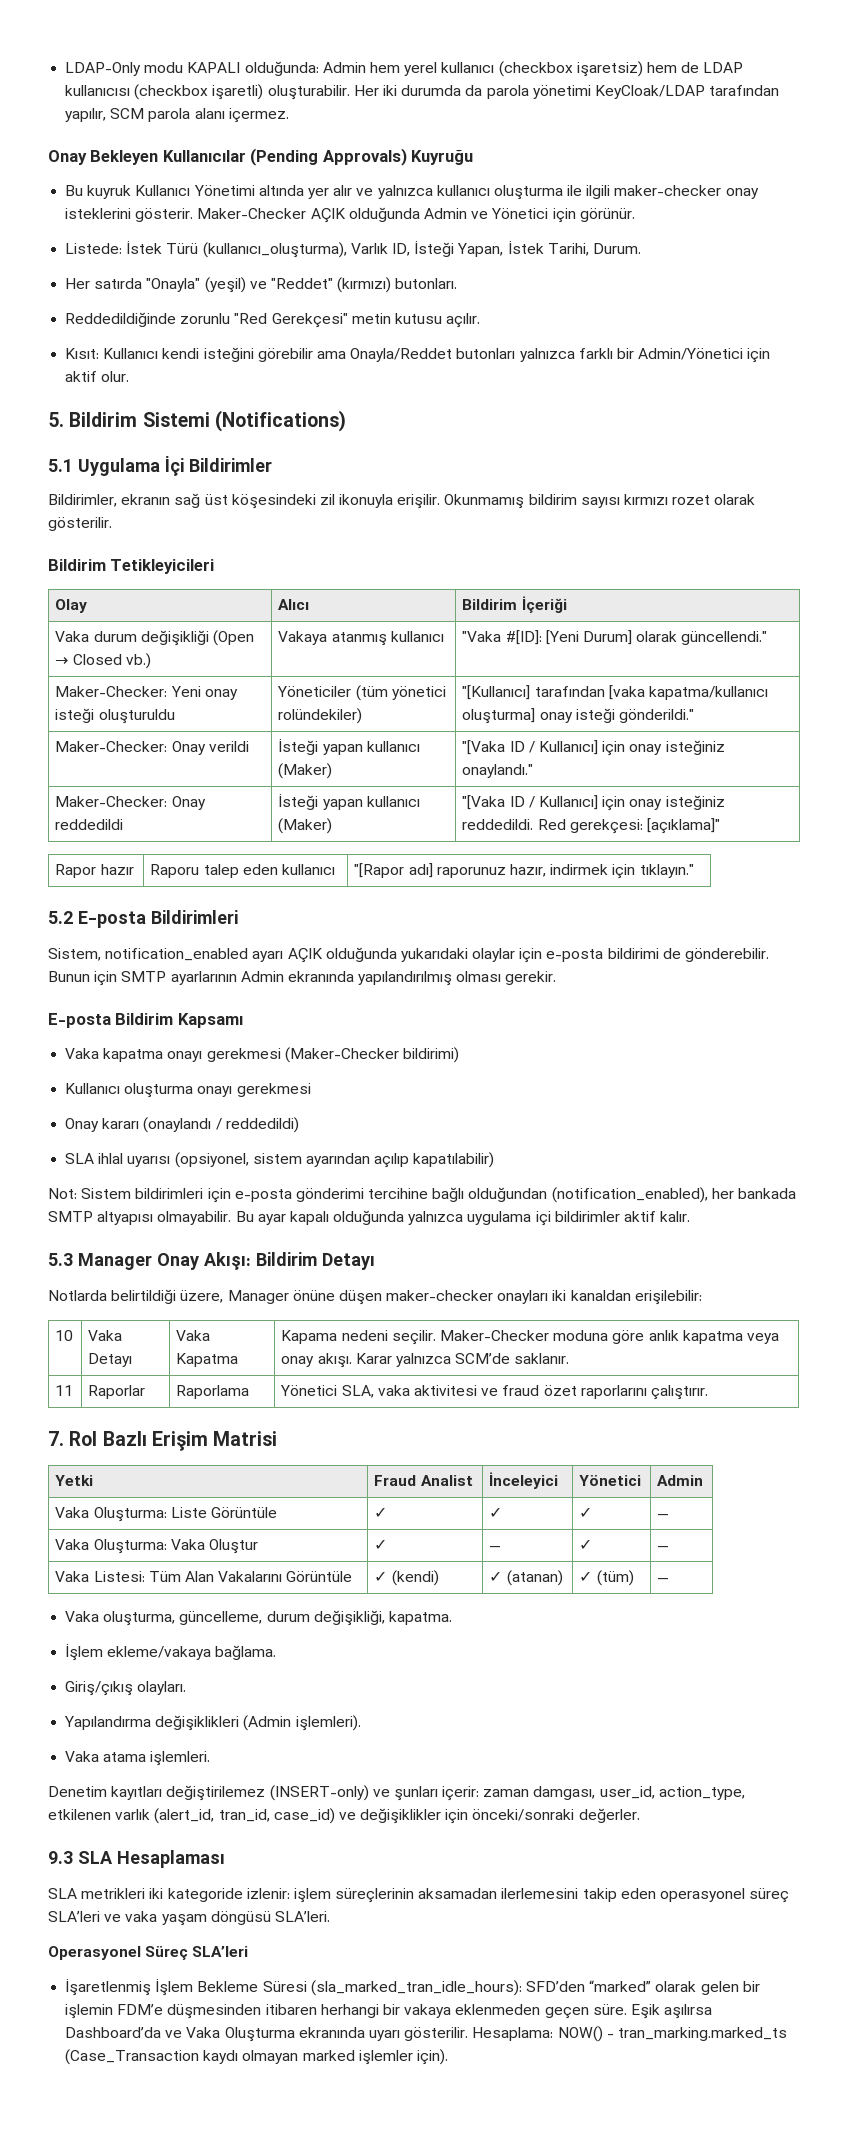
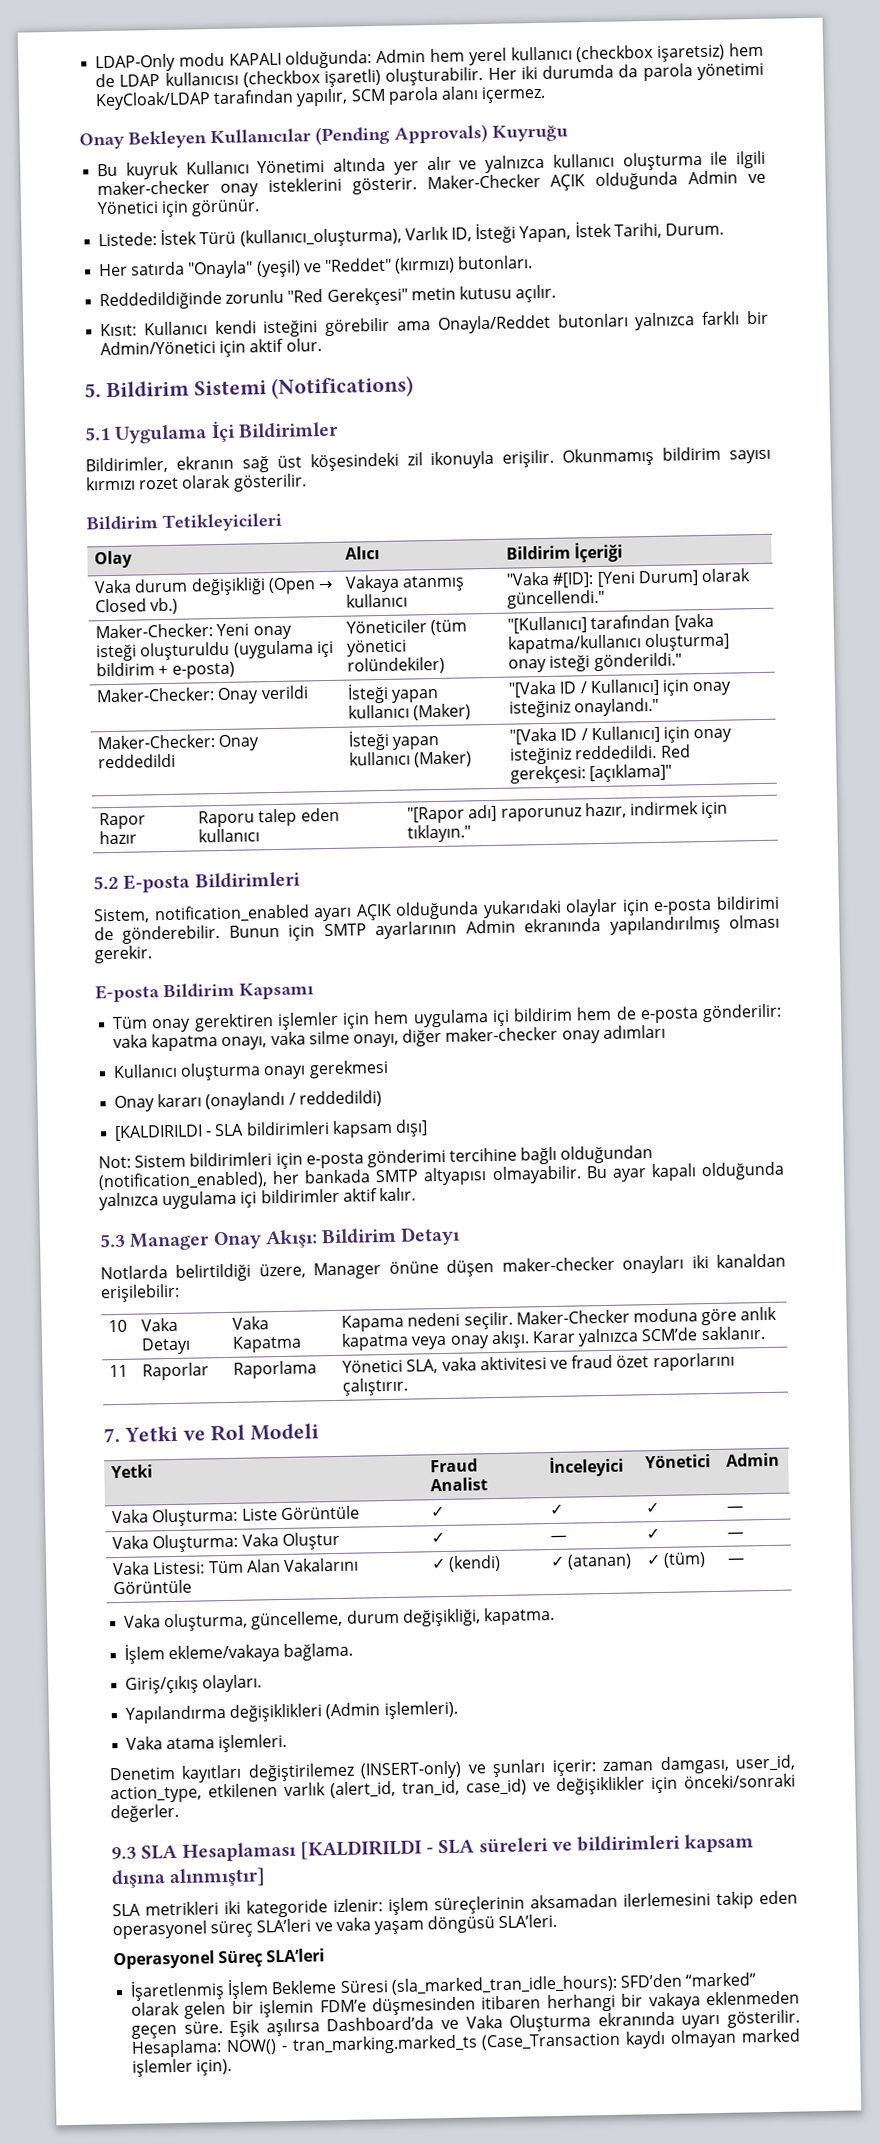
(175, 716) none -> [233,640,334,659] [96,661,235,679] (uygulama içi bildirim + e-posta)
[65,1047,459,1063] Vaka kapatma onayı gerekmesi (Maker-Checker bildirimi) -> [112,1003,782,1033] [113,1024,666,1052] Tüm onay gerektiren işlemler için hem uygulama içi bildirim hem de e-posta gönderilir: vaka kapatma onayı, vaka silme onayı, diğer maker-checker onay adımları
[65,1152,495,1168] SLA ihlal uyarısı (opsiyonel, sistem ayarından açılıp kapatılabilir) -> [114,1119,428,1142] [KALDIRILDI - SLA bildirimleri kapsam dışı]
[69,1431,278,1451] Rol Bazlı Erişim Matrisi -> [123,1423,320,1442] Yetki ve Rol Modeli
(225, 1859) none -> [299,1833,755,1860] [111,1867,267,1889] [KALDIRILDI - SLA süreleri ve bildirimleri kapsam dışına alınmıştır]

